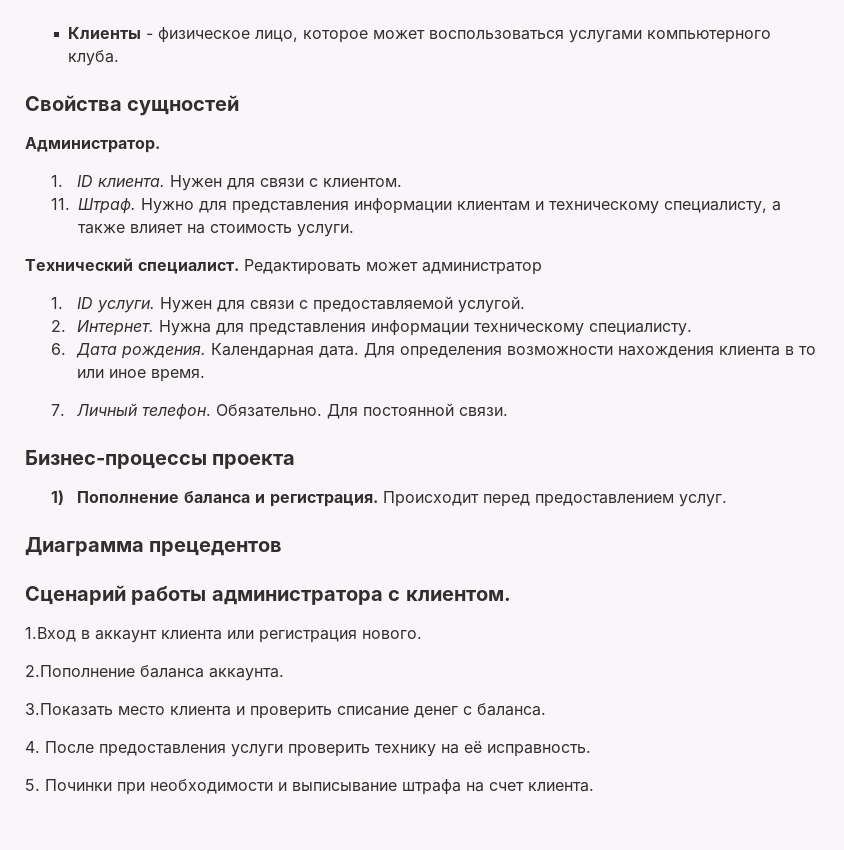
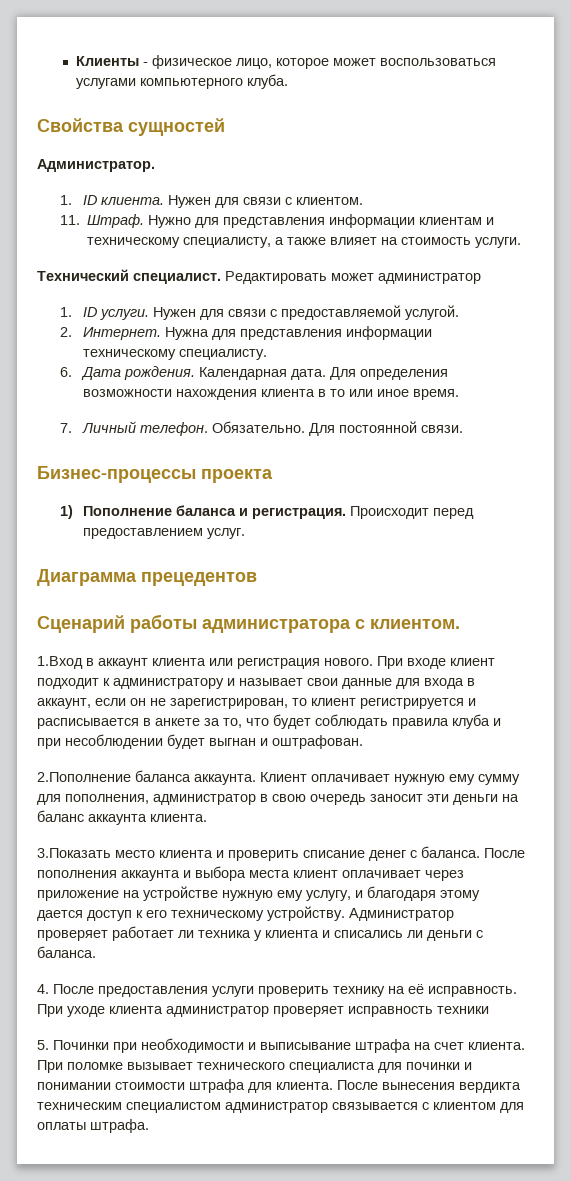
[25,665,284,681] // 2.Пополнение баланса аккаунта. -> [377,656,495,669] [37,678,475,689] [37,698,476,709] [37,714,501,729] [37,734,363,749] [37,770,520,785] [37,794,519,805] [37,810,207,825] При входе клиент подходит к администратору и называет свои данные для входа в аккаунт, если он не зарегистрирован, то клиент регистрируется и расписывается в анкете за то, что будет соблюдать правила клуба и при несоблюдении будет выгнан и оштрафован. // 2.Пополнение баланса аккаунта. Клиент оплачивает нужную ему сумму для пополнения, администратор в свою очередь заносит эти деньги на баланс аккаунта клиента.
(546, 709) none -> [484,848,525,858] [37,866,464,881] [37,886,480,901] [37,906,454,921] [37,926,483,941] [37,946,96,958] После пополнения аккаунта и выбора места клиент оплачивает через приложение на устройстве нужную ему услугу, и благодаря этому дается доступ к его техническому устройству. Администратор проверяет работает ли техника у клиента и списались ли деньги с баланса.
(591, 750) none -> [37,1004,489,1017] При уходе клиента администратор проверяет исправность техники
(594, 787) none -> [37,1060,472,1073] [37,1079,521,1093] [37,1102,524,1113] [37,1119,149,1133] При поломке вызывает технического специалиста для починки и понимании стоимости штрафа для клиента. После вынесения вердикта техническим специалистом администратор связывается с клиентом для оплаты штрафа.

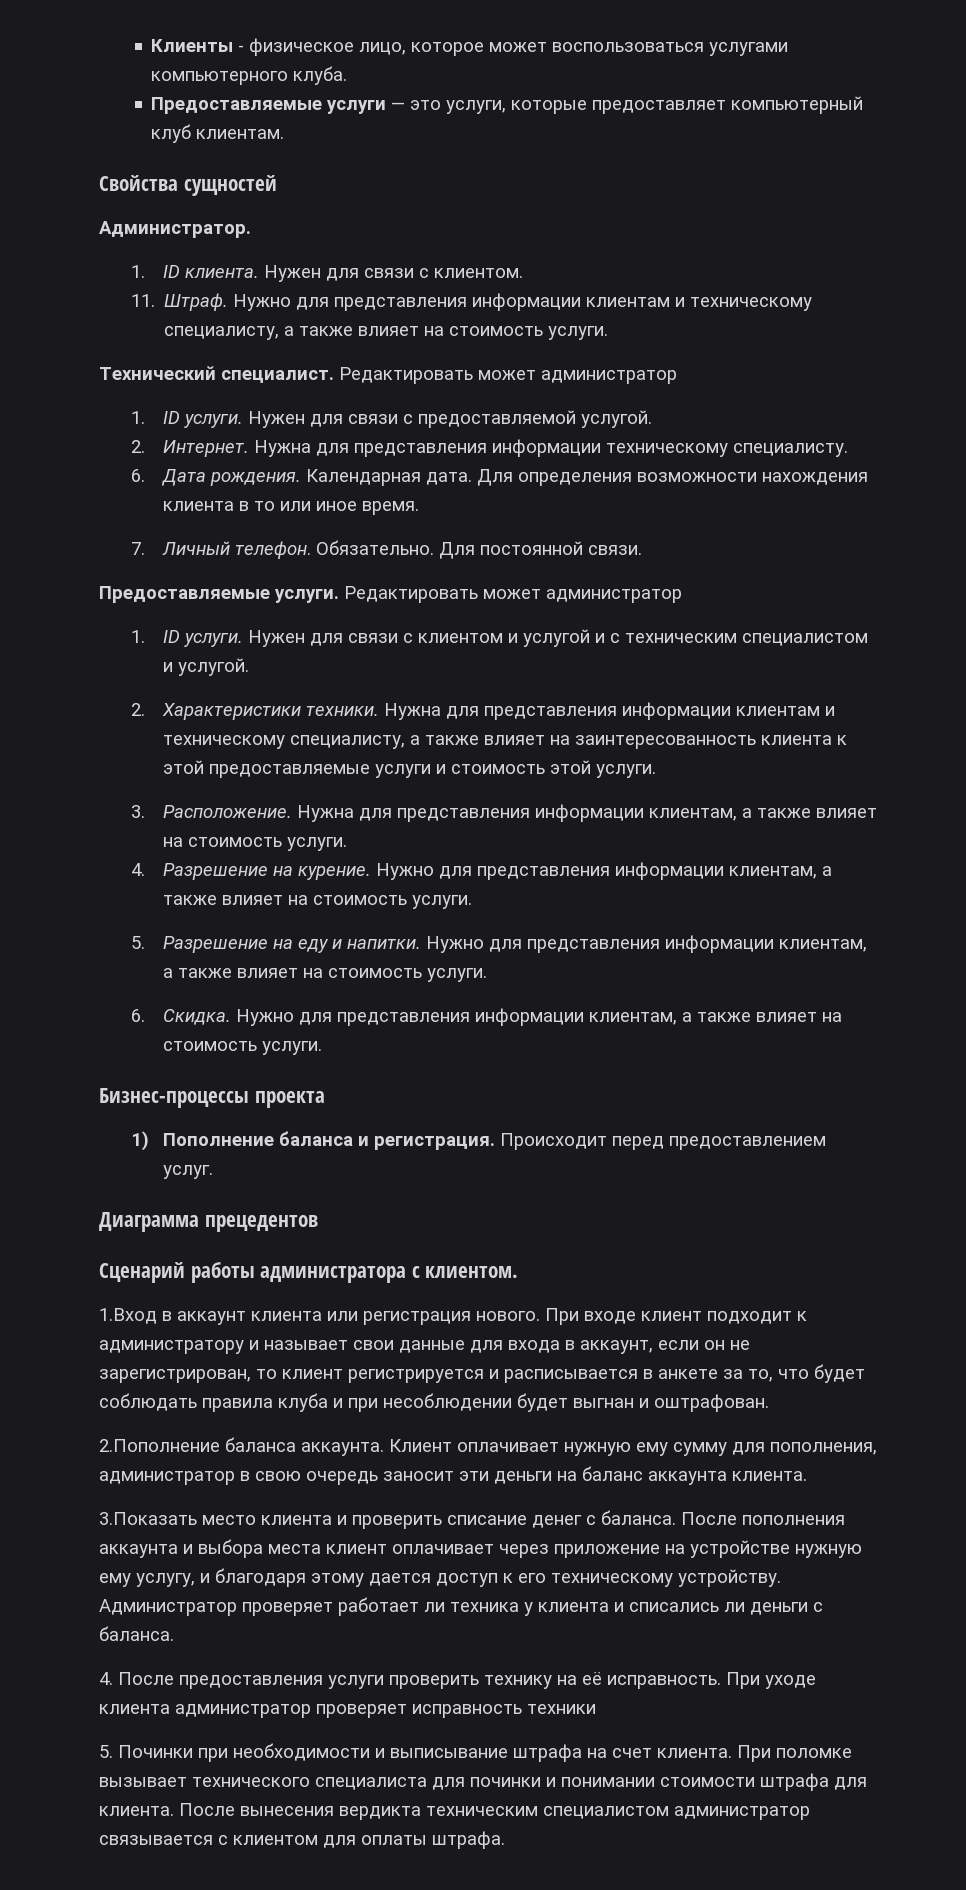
(288, 81) none -> [151,96,864,114] [151,124,285,143] // Предоставляемые услуги — это услуги, которые предоставляет компьютерный клуб клиентам.
(463, 429) none -> [99,586,682,603] [131,629,869,647] [163,658,250,676] [131,702,836,720] [163,735,848,749] [163,760,657,778] [131,804,878,822] [163,837,348,851] [131,862,833,880] [163,895,473,909] [131,935,868,953] [163,968,488,982] [131,1008,843,1026] [163,1041,323,1055] // Предоставляемые услуги. Редактировать может администратор // 1. ID услуги. Нужен для связи с клиентом и услугой и с техническим специалистом и услугой. // 2. Характеристики техники. Нужна для представления информации клиентам и техническому специалисту, а также влияет на заинтересованность клиента к этой предоставляемые услуги и стоимость этой услуги. // 3. Расположение. Нужна для представления информации клиентам, а также влияет на стоимость услуги. // 4. Разрешение на курение. Нужно для представления информации клиентам, а также влияет на стоимость услуги. // 5. Разрешение на еду и напитки. Нужно для представления информации клиентам, а также влияет на стоимость услуги. // 6. Скидка. Нужно для представления информации клиентам, а также влияет на стоимость услуги.

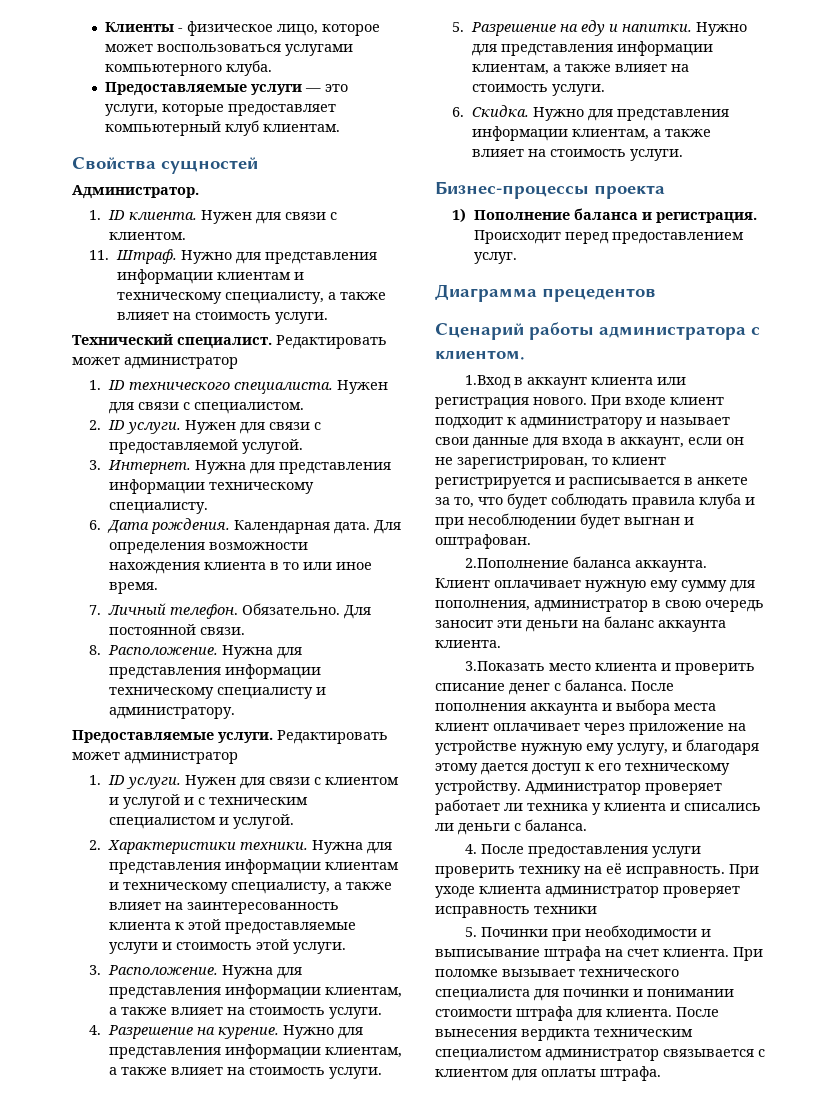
(181, 417) none -> [128,380,388,394] [108,402,304,414] [89,420,125,430] технического специалиста. Нужен для связи с специалистом. // 2. ID
[131,440,146,453] 2. -> [89,460,102,470] 3.
(643, 550) none -> [89,645,302,659] [108,664,321,679] [108,687,326,699] [108,707,235,719] // 8. Расположение. Нужна для представления информации техническому специалисту и администратору.

